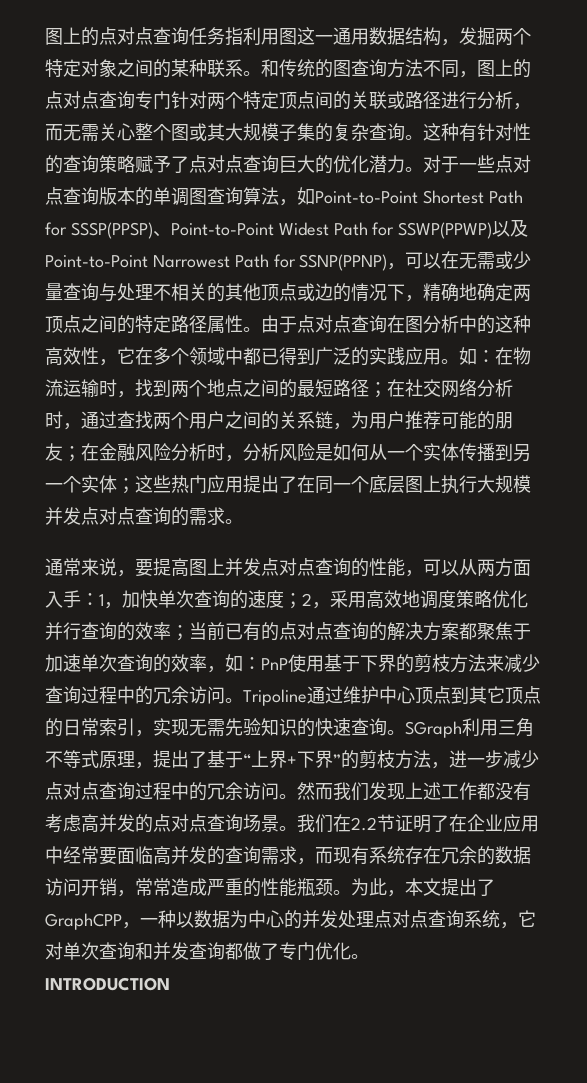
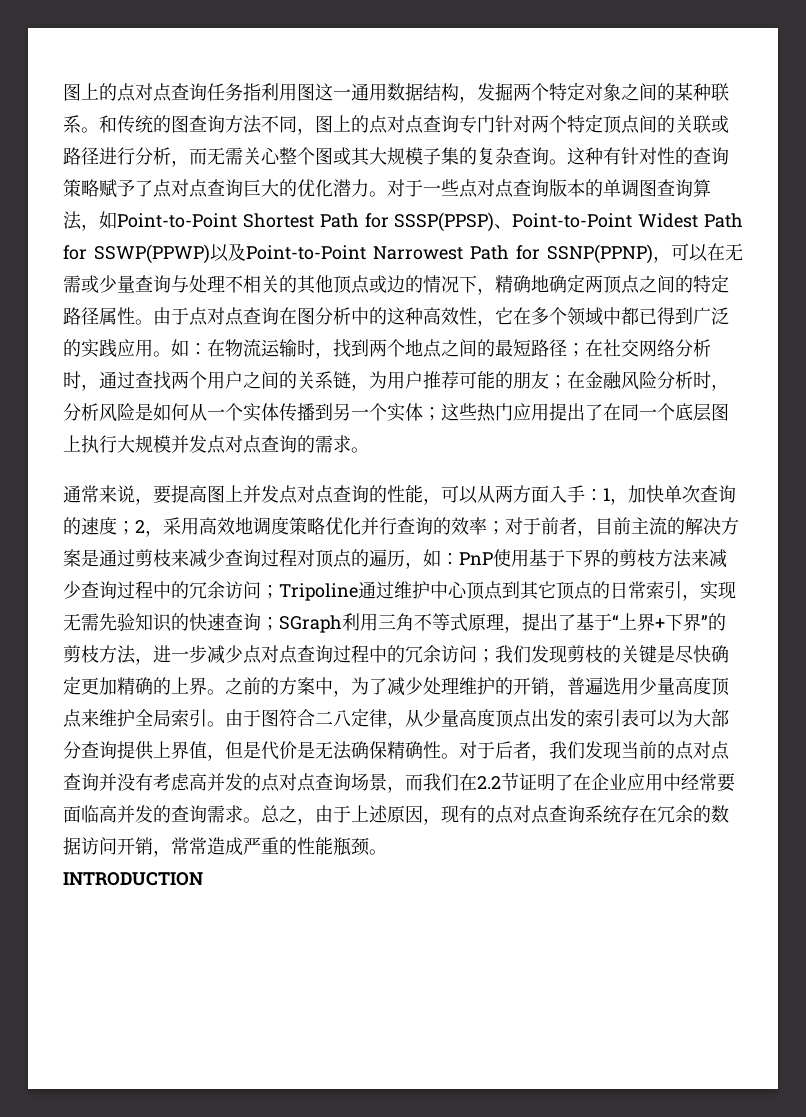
[189,622,531,641] [45,654,207,673] 当前已有的点对点查询的解决方案都聚焦于加速单次查询的效率 -> [505,517,739,537] [63,549,405,568] 对于前者，目前主流的解决方案是通过剪枝来减少查询过程对顶点的遍历
[225,698,243,703] 。 -> [261,585,279,599] ；
[387,730,405,735] 。 -> [261,617,279,631] ；
[279,782,495,801] 。然而我们发现上述工作都 -> [477,645,729,664] [63,676,730,697] [63,708,729,729] [63,741,730,761] [63,773,117,791] ；我们发现剪枝的关键是尽快确定更加精确的上界。之前的方案中，为了减少处理维护的开销，普遍选用少量高度顶点来维护全局索引。由于图符合二八定律，从少量高度顶点出发的索引表可以为大部分查询提供上界值，但是代价是无法确保精确性。对于后者，我们发现当前的点对点查询并
[279,826,297,831] 。 -> [387,774,423,793] ，而
[297,846,369,865] ，而现有 -> [243,805,585,825] 。总之，由于上述原因，现有的点对点查询
[351,878,495,897] [45,910,536,930] [45,942,369,960] 为此，本文提出了GraphCPP，一种以数据为中心的并发处理点对点查询系统，它对单次查询和并发查询都做了专门优化。 -> (387, 852) none

